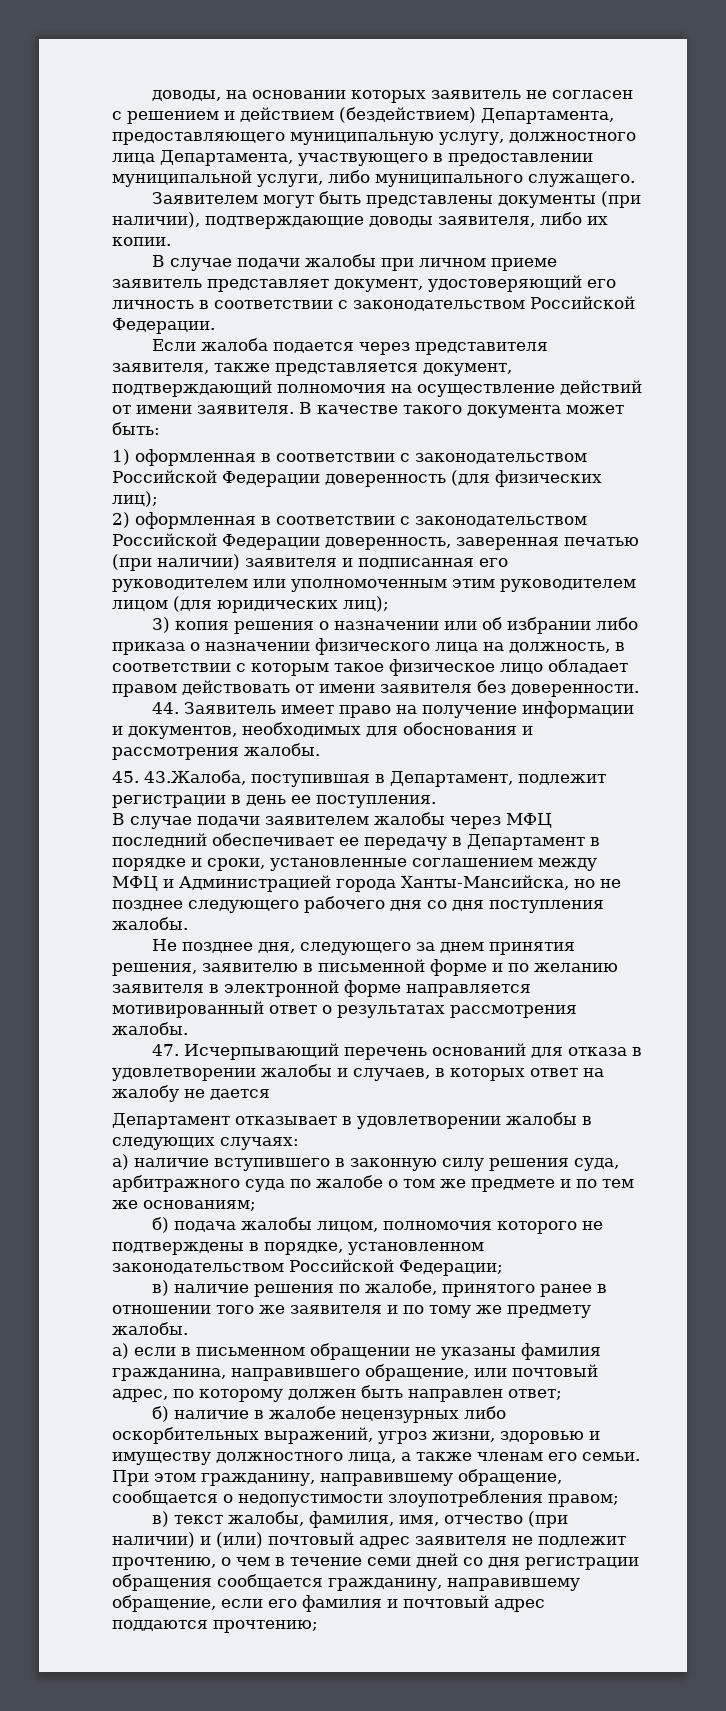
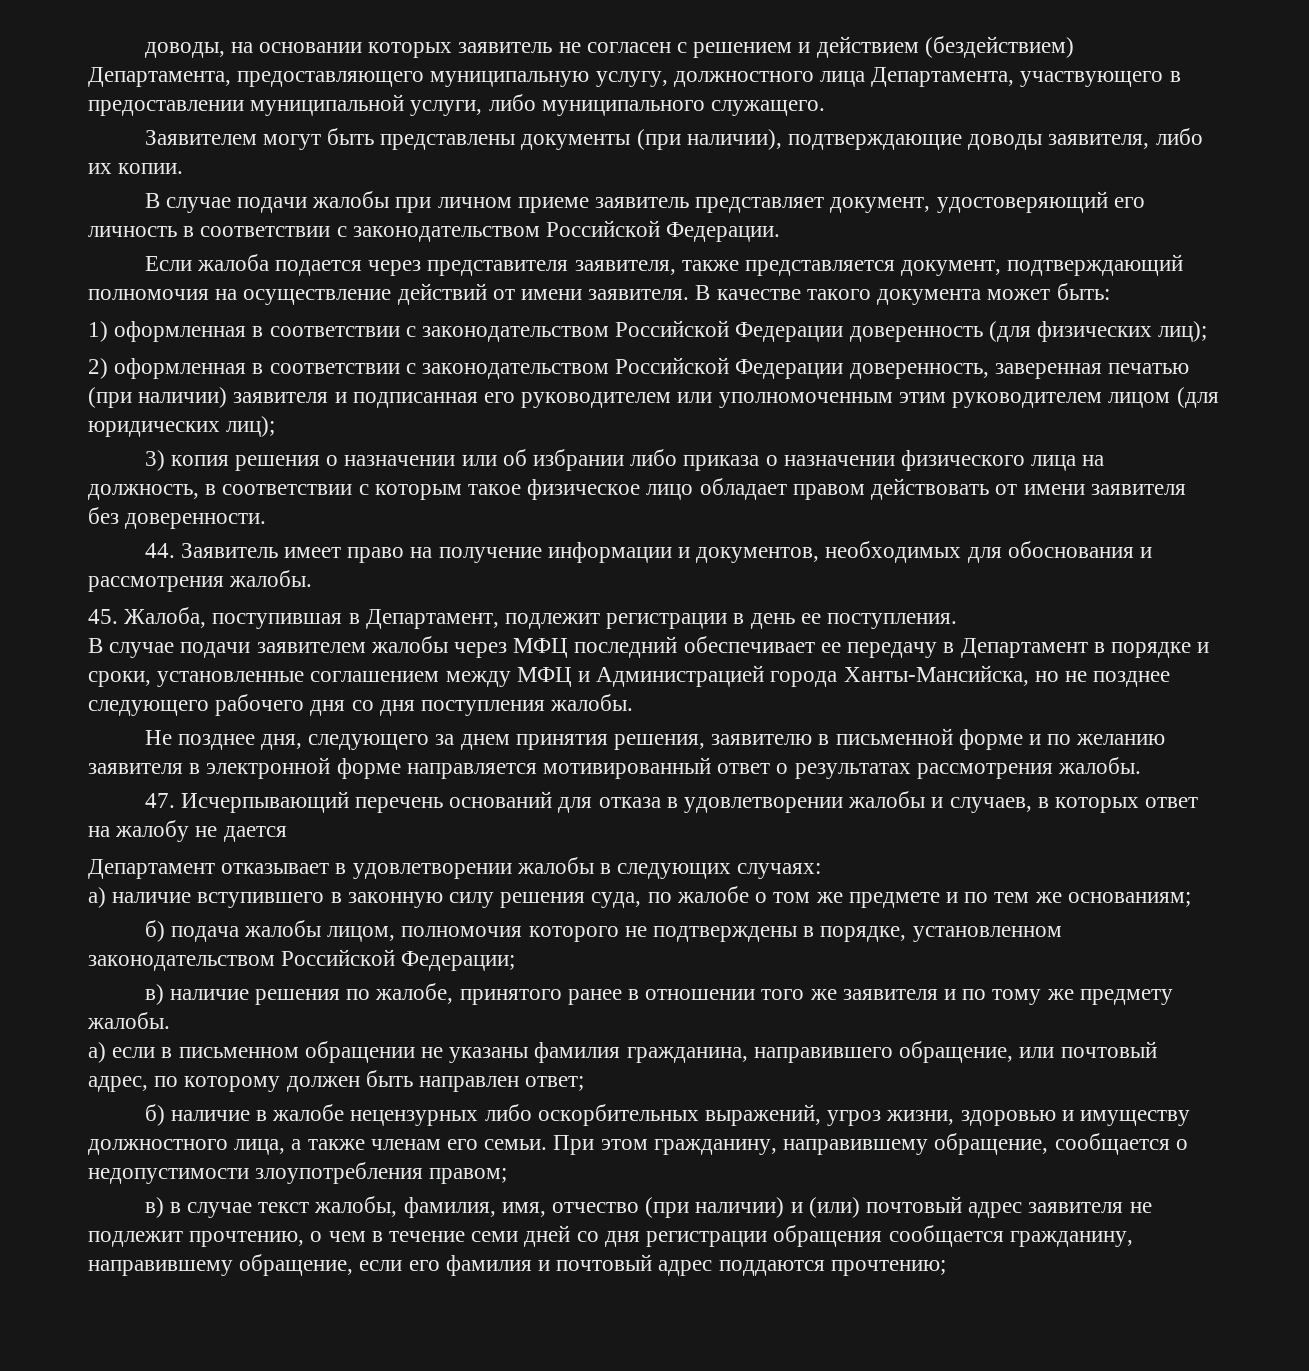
[144,770,246,785] 43.Жалоба, -> [124,607,207,628] Жалоба,
[112,1175,285,1192] арбитражного суда -> (642, 900) none
(170, 1519) none -> [169,1202,252,1218] в случае

